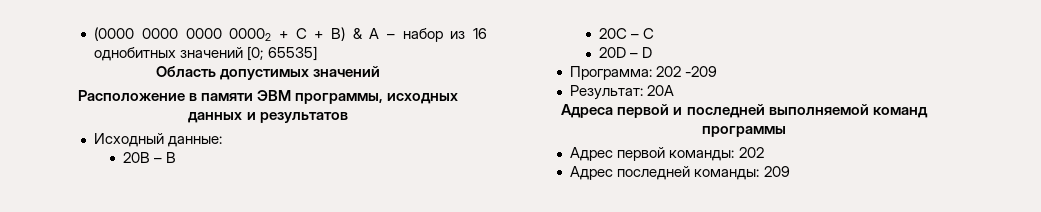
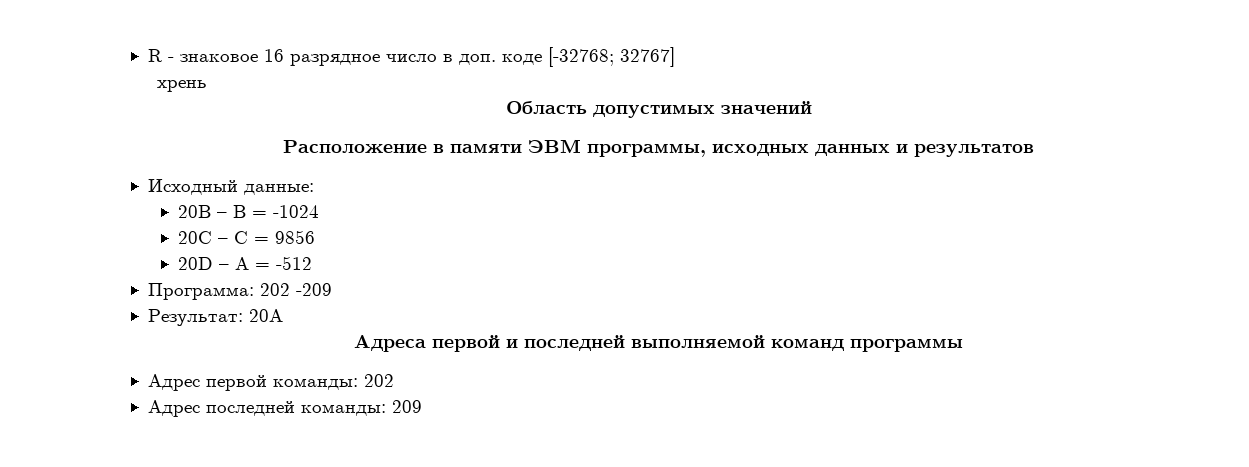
[94,27,488,42] [94,46,317,61] (0000 0000 0000 00002 + C + B) & A – набор из 16 однобитных значений [0; 65535] -> [148,47,676,67] [157,80,208,92] R - знаковое 16 разрядное число в доп. коде [-32768; 32767] // хрень
(177, 157) none -> [252,205,320,218] = -1024
(655, 33) none -> [254,230,316,244] = 9856
[642,47,653,58] D -> [235,256,313,270] A = -512

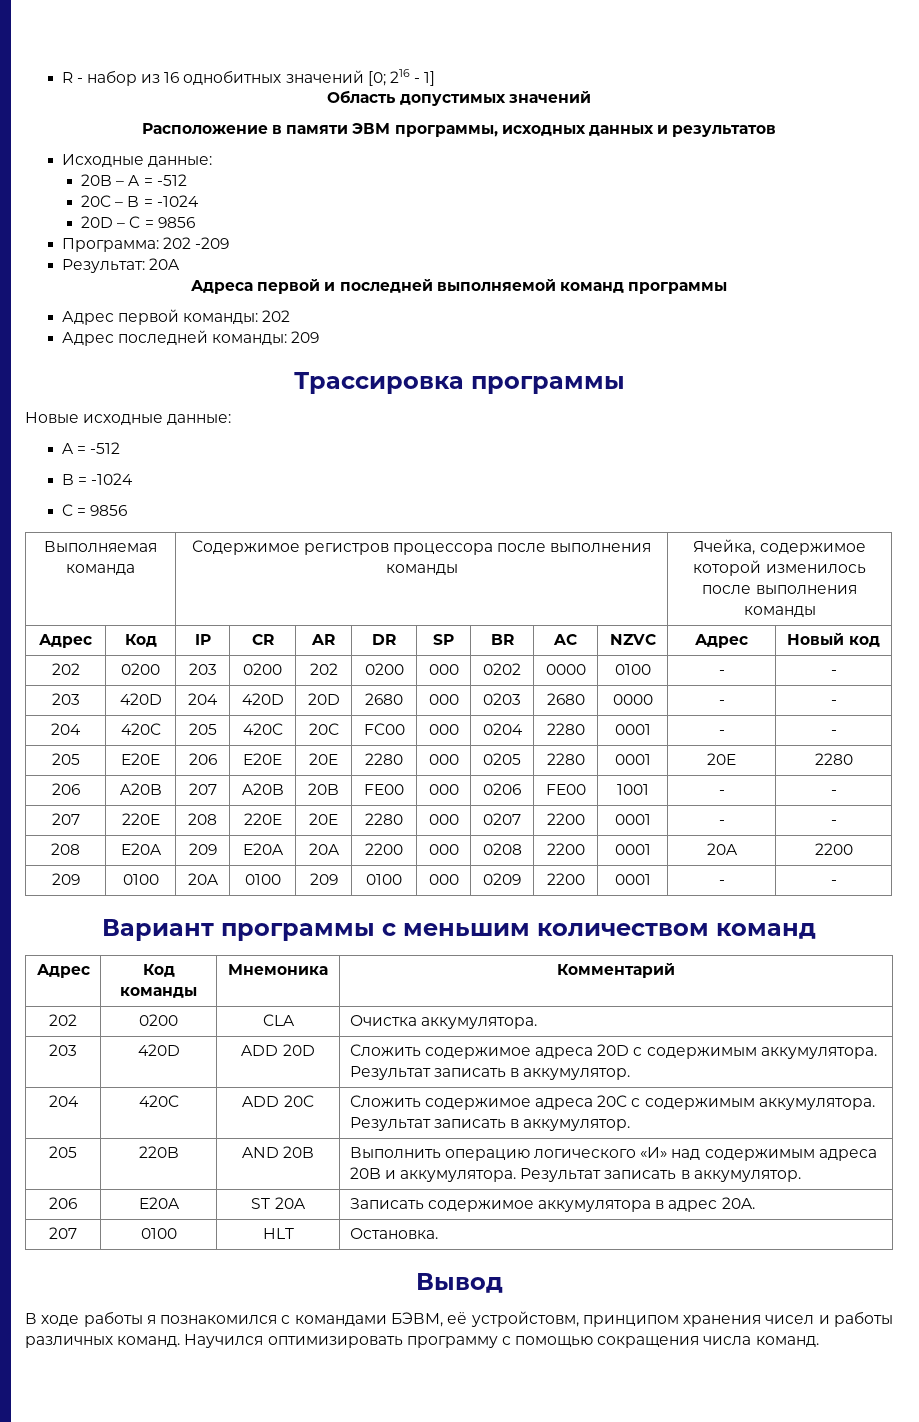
[180,47,676,67] [157,80,208,92] знаковое 16 разрядное число в доп. коде [-32768; 32767] // хрень -> [86,69,436,86] набор из 16 однобитных значений [0; 216 - 1]
[148,179,239,195] Исходный -> [61,154,144,167] Исходные
[233,205,320,218] [178,231,213,244] B = -1024 // 20C -> [128,174,187,186] [81,195,199,207] [81,216,114,228] A = -512 // 20C – B = -1024 // 20D
[178,256,313,270] // 20D – A = -512 -> (195, 222) none
(423, 406) none -> [293,372,625,394] [25,412,232,425] [61,442,120,454] [61,473,133,485] [61,504,127,516] [44,541,157,553] [66,564,135,575] [191,540,652,555] [385,564,458,575] [693,539,866,555] [693,560,866,576] [702,585,857,595] [743,606,816,617] [39,634,92,648] [124,634,157,647] [194,634,211,645] [251,634,274,645] [311,634,335,645] [372,634,396,645] [433,634,454,645] [490,634,514,645] [553,634,577,645] [609,634,656,645] [695,634,748,648] [787,633,880,647] [51,663,80,675] [121,663,160,675] [188,663,217,675] [243,663,282,675] [309,663,338,675] [364,663,404,675] [428,664,459,675] [483,663,521,675] [545,664,586,675] [614,664,651,675] [718,670,725,675] [830,670,837,675] [51,693,80,705] [119,693,162,705] [188,693,218,705] [241,693,284,705] [307,693,340,705] [365,693,403,705] [428,694,459,705] [483,693,521,705] [546,693,585,705] [612,694,653,705] [718,700,725,705] [830,700,837,705] [51,723,81,735] [120,723,161,735] [188,723,217,735] [242,723,283,735] [308,723,339,735] [363,723,405,735] [428,724,459,735] [482,723,523,735] [546,723,585,735] [614,724,651,735] [718,730,725,735] [830,730,837,735] [51,753,80,765] [121,753,160,765] [188,753,217,765] [243,753,282,765] [309,753,338,765] [365,753,403,765] [428,754,459,765] [483,753,521,765] [546,753,585,765] [614,754,651,765] [707,753,736,765] [814,753,853,765] [51,783,80,795] [119,783,162,795] [188,783,217,795] [241,783,284,795] [308,783,339,795] [364,784,404,795] [428,784,459,795] [483,783,521,795] [545,784,586,795] [616,784,649,795] [718,790,725,795] [830,790,837,795] [51,813,80,825] [121,813,160,825] [188,813,217,825] [243,813,282,825] [309,813,338,825] [365,813,403,825] [428,814,459,825] [483,813,521,825] [546,813,585,825] [614,814,651,825] [718,820,725,825] [830,820,837,825] [51,843,80,855] [120,843,162,855] [188,843,217,855] [242,843,284,855] [308,843,340,855] [365,843,403,855] [428,844,459,855] [482,843,522,855] [546,843,585,855] [614,844,651,855] [706,843,738,855] [814,843,853,855] [51,873,80,885] [122,874,159,885] [187,873,219,885] [244,874,281,885] [309,873,338,885] [366,874,402,885] [428,874,459,885] [483,873,521,885] [546,873,585,885] [614,874,651,885] [718,880,725,885] [830,880,837,885] [102,919,816,941] [36,964,90,978] [142,964,175,977] [120,987,197,998] [228,964,328,975] [557,963,675,978] [49,1014,77,1026] [139,1014,178,1026] [262,1014,295,1026] [349,1015,537,1029] [49,1044,77,1056] [137,1044,180,1056] [241,1044,315,1056] [349,1044,877,1059] [349,1066,631,1080] [48,1095,79,1107] [138,1095,179,1107] [242,1095,314,1107] [349,1095,875,1110] [349,1117,631,1131] [49,1146,77,1158] [138,1146,179,1158] [241,1146,315,1158] [349,1147,877,1161] [349,1167,801,1182] [49,1197,77,1209] [138,1197,180,1209] [251,1197,306,1209] [349,1197,755,1212] [49,1227,77,1239] [140,1228,177,1239] [262,1228,294,1239] [349,1228,438,1239] [415,1273,503,1293] [25,1311,894,1327] [25,1334,819,1348] // Трассировка программы // Новые исходные данные: // A = -512 // B = -1024 // C = 9856 // Выполняемая команда | Содержимое регистров процессора после выполнения команды | Ячейка, содержимое которой изменилось после выполнения команды // Адрес | Код | IP | CR | AR | DR | SP | BR | AC | NZVC | Адрес | Новый код // 202 | 0200 | 203 | 0200 | 202 | 0200 | 000 | 0202 | 0000 | 0100 | - | - // 203 | 420D | 204 | 420D | 20D | 2680 | 000 | 0203 | 2680 | 0000 | - | - // 204 | 420C | 205 | 420C | 20С | FC00 | 000 | 0204 | 2280 | 0001 | - | - // 205 | E20E | 206 | E20E | 20E | 2280 | 000 | 0205 | 2280 | 0001 | 20E | 2280 // 206 | A20B | 207 | A20B | 20B | FE00 | 000 | 0206 | FE00 | 1001 | - | - // 207 | 220E | 208 | 220E | 20E | 2280 | 000 | 0207 | 2200 | 0001 | - | - // 208 | E20A | 209 | E20A | 20A | 2200 | 000 | 0208 | 2200 | 0001 | 20A | 2200 // 209 | 0100 | 20A | 0100 | 209 | 0100 | 000 | 0209 | 2200 | 0001 | - | - // Вариант программы с меньшим количеством команд // Адрес | Код команды | Мнемоника | Комментарий // 202 | 0200 | CLA | Очистка аккумулятора. // 203 | 420D | ADD 20D | Сложить содержимое адреса 20D c содержимым аккумулятора. Результат записать в аккумулятор. // 204 | 420C | ADD 20C | Сложить содержимое aдреса 20C с содержимым аккумулятора. Результат записать в аккумулятор. // 205 | 220B | AND 20B | Выполнить операцию логического «И» над содержимым адреса 20B и аккумулятора. Результат записать в аккумулятор. // 206 | E20A | ST 20A | Записать содержимое аккумулятора в адрес 20A. // 207 | 0100 | HLT | Остановка. // Вывод // В ходе работы я познакомился с командами БЭВМ, её устройстовм, принципом хранения чисел и работы различных команд. Научился оптимизировать программу с помощью сокращения числа команд.

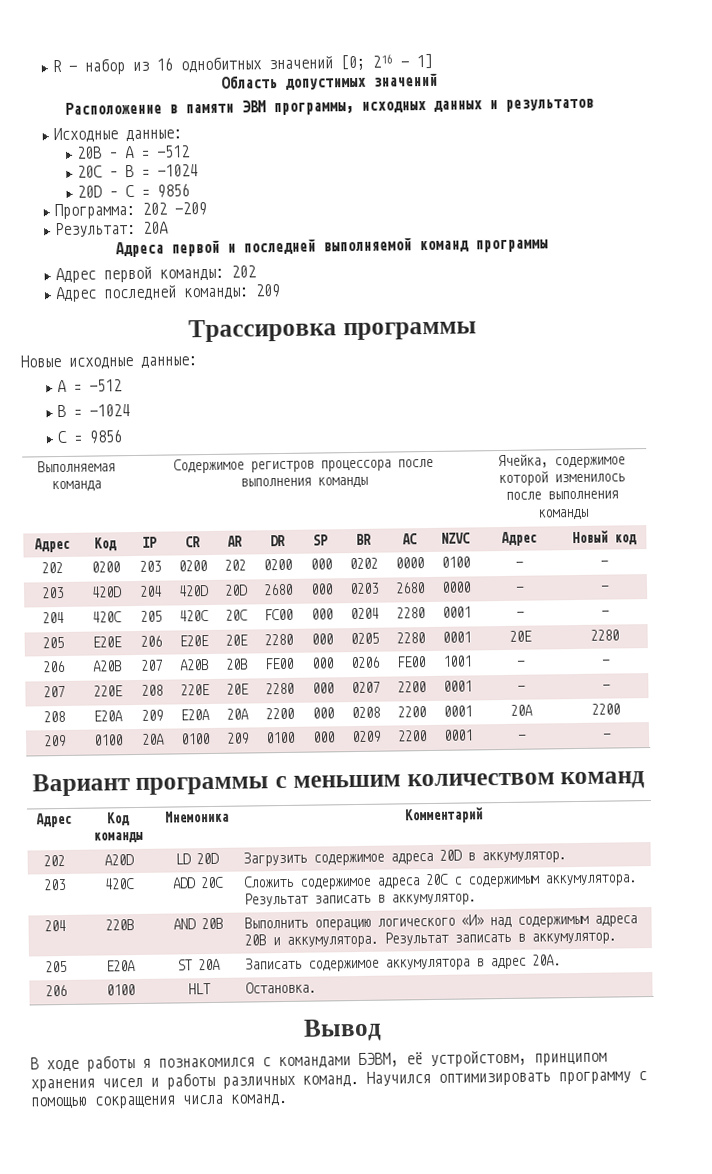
[139,1014,178,1026] [262,1014,295,1026] [349,1015,537,1029] [49,1044,77,1056] [137,1044,180,1056] [241,1044,315,1056] [349,1044,421,1057] 0200 | CLA | Очистка аккумулятора. // 203 | 420D | ADD 20D | Сложить -> [103,854,134,866] [175,852,219,865] [242,851,307,867] A20D | LD 20D | Загрузить
[633,1047,877,1059] [349,1066,631,1080] [48,1095,79,1107] c содержимым аккумулятора. Результат записать в аккумулятор. // 204 -> [466,851,566,864] [42,878,66,891] в аккумулятор. // 203
[49,1146,77,1158] 205 -> [43,919,66,932] 204
[49,1197,77,1209] 206 -> [44,960,67,973] 205
[49,1227,77,1239] 207 -> [44,984,67,997] 206

